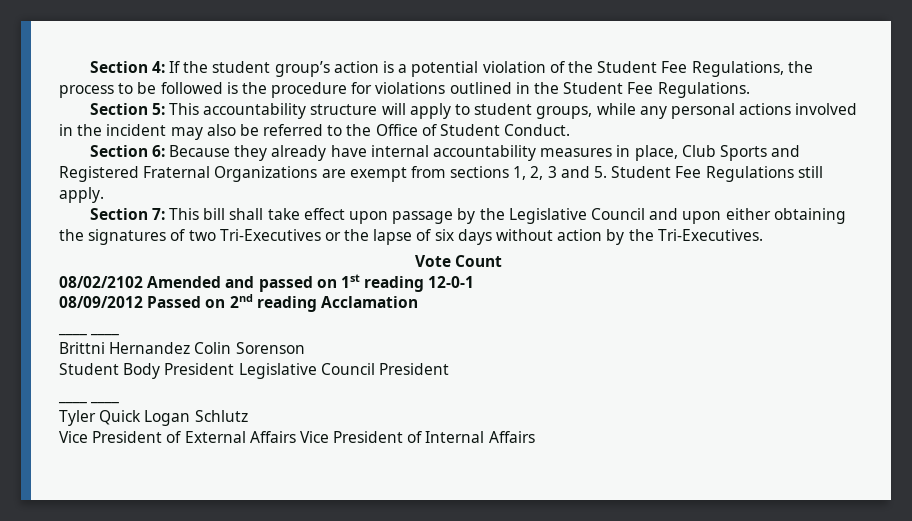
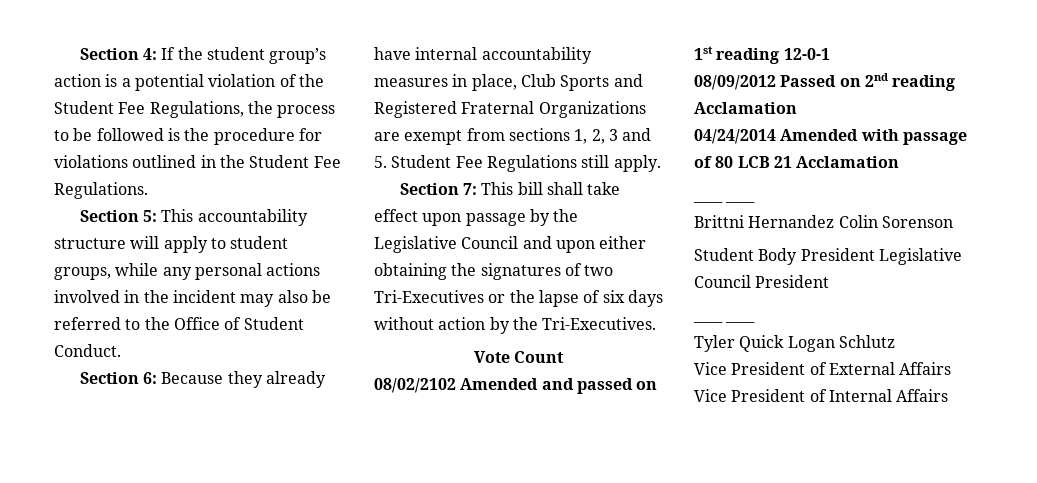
(418, 302) none -> [694,129,967,145] [694,156,900,168] // 04/24/2014 Amended with passage of 80 LCB 21 Acclamation

